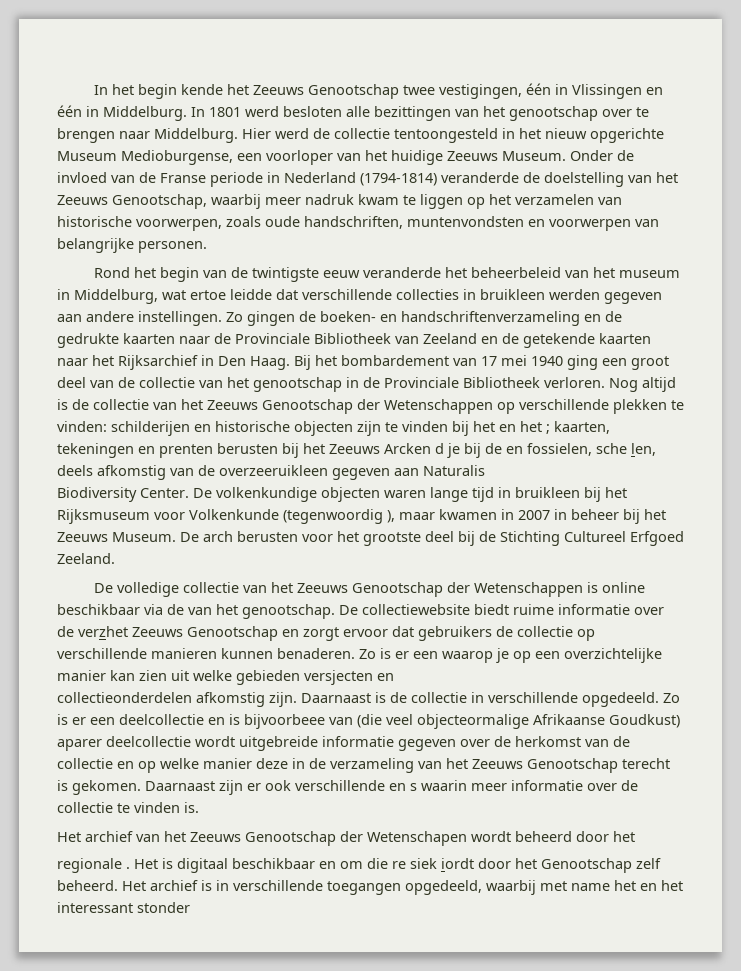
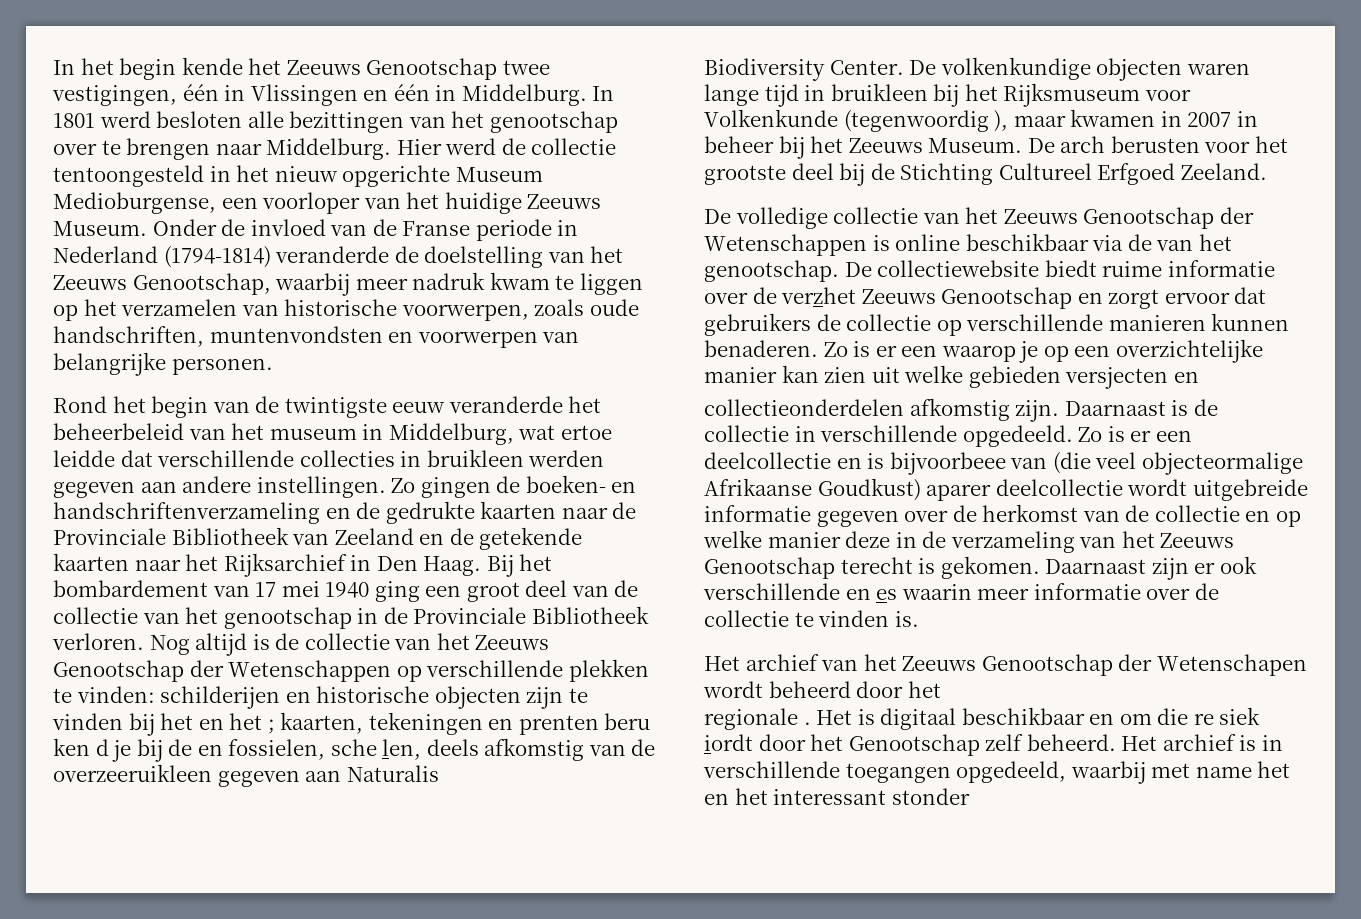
[217,443,431,458] berusten bij het Zeeuws Arcken -> [604,713,651,730] [53,738,90,756] beru ken
[410,783,417,791] s -> [876,589,898,600] es

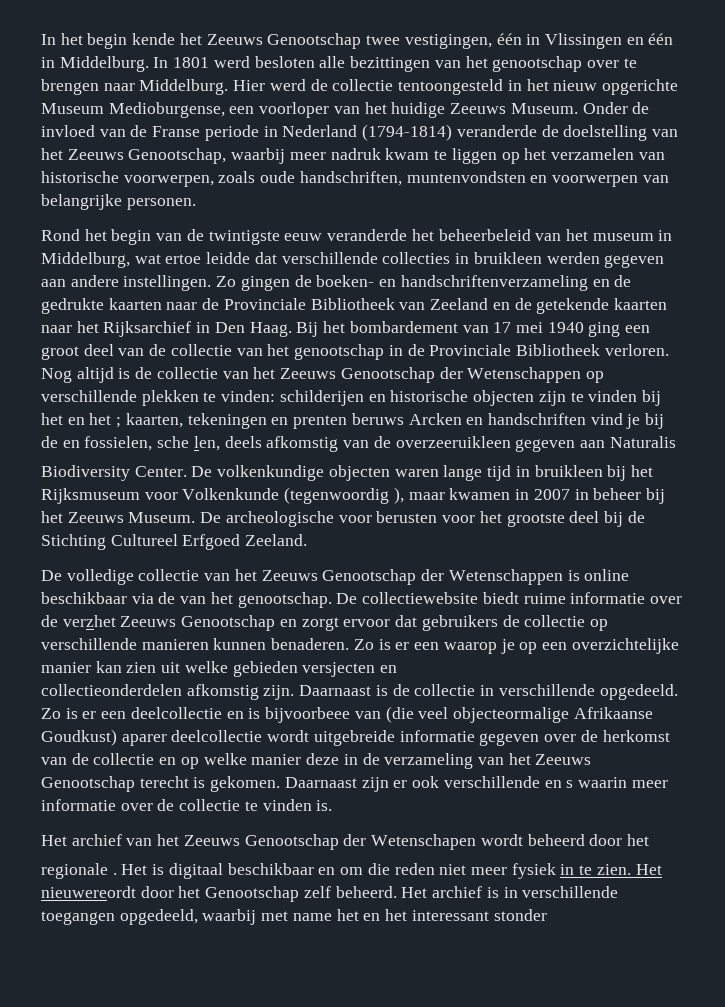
[604,713,651,730] [53,738,109,756] beru ken d -> [351,413,623,425] beruws Arcken en handschriften vind
[1060,136,1106,153] arch -> [225,511,372,527] archeologische voor
[876,589,898,600] es -> [566,780,574,788] s
[1193,707,1261,725] [704,734,753,751] re siek iordt -> [394,863,662,879] [41,886,136,898] reden niet meer fysiek in te zien. Het nieuwereordt

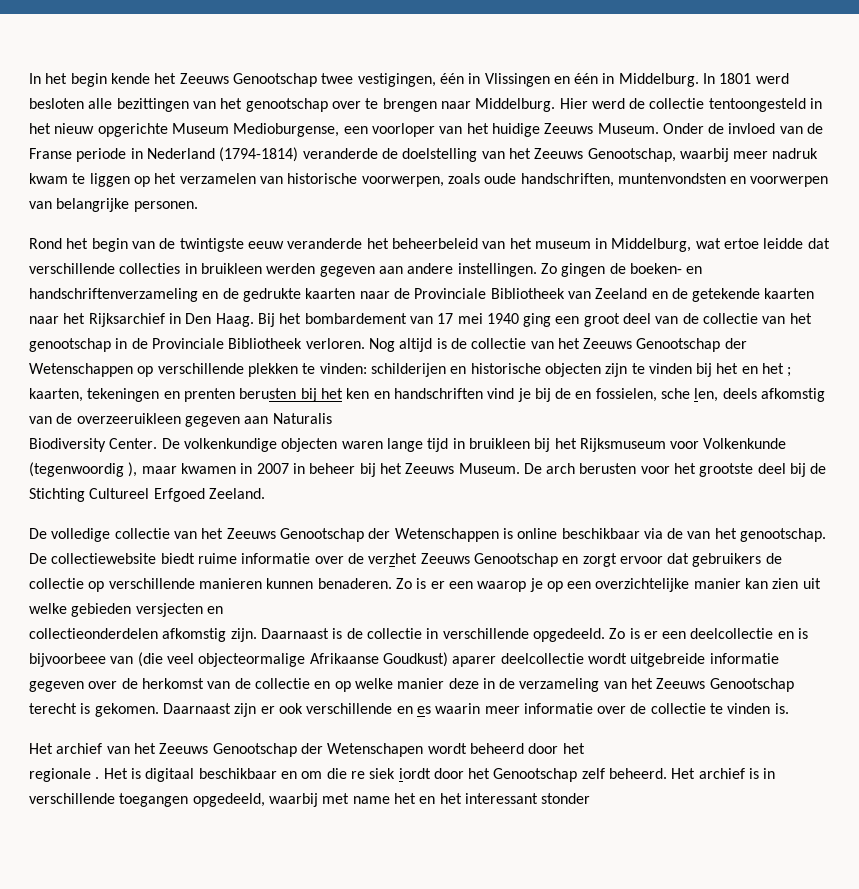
[351,413,462,425] beruws Arcken -> [239,388,370,402] berusten bij het ken
[225,511,372,527] archeologische voor -> [546,463,576,474] arch
[566,780,574,788] s -> [416,706,431,714] es
[394,863,662,879] [41,886,136,898] reden niet meer fysiek in te zien. Het nieuwereordt -> [350,768,431,779] re siek iordt

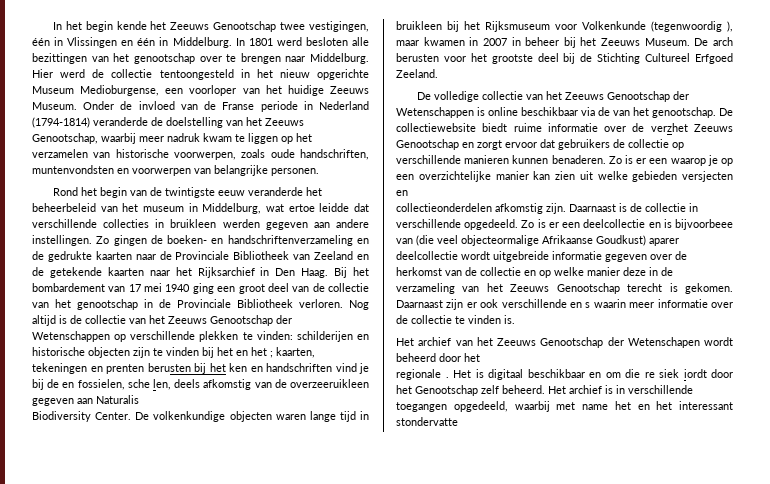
[416,706,431,714] es -> [585,302,591,308] s
[541,793,591,804] stonder -> [396,417,458,426] stondervatte

